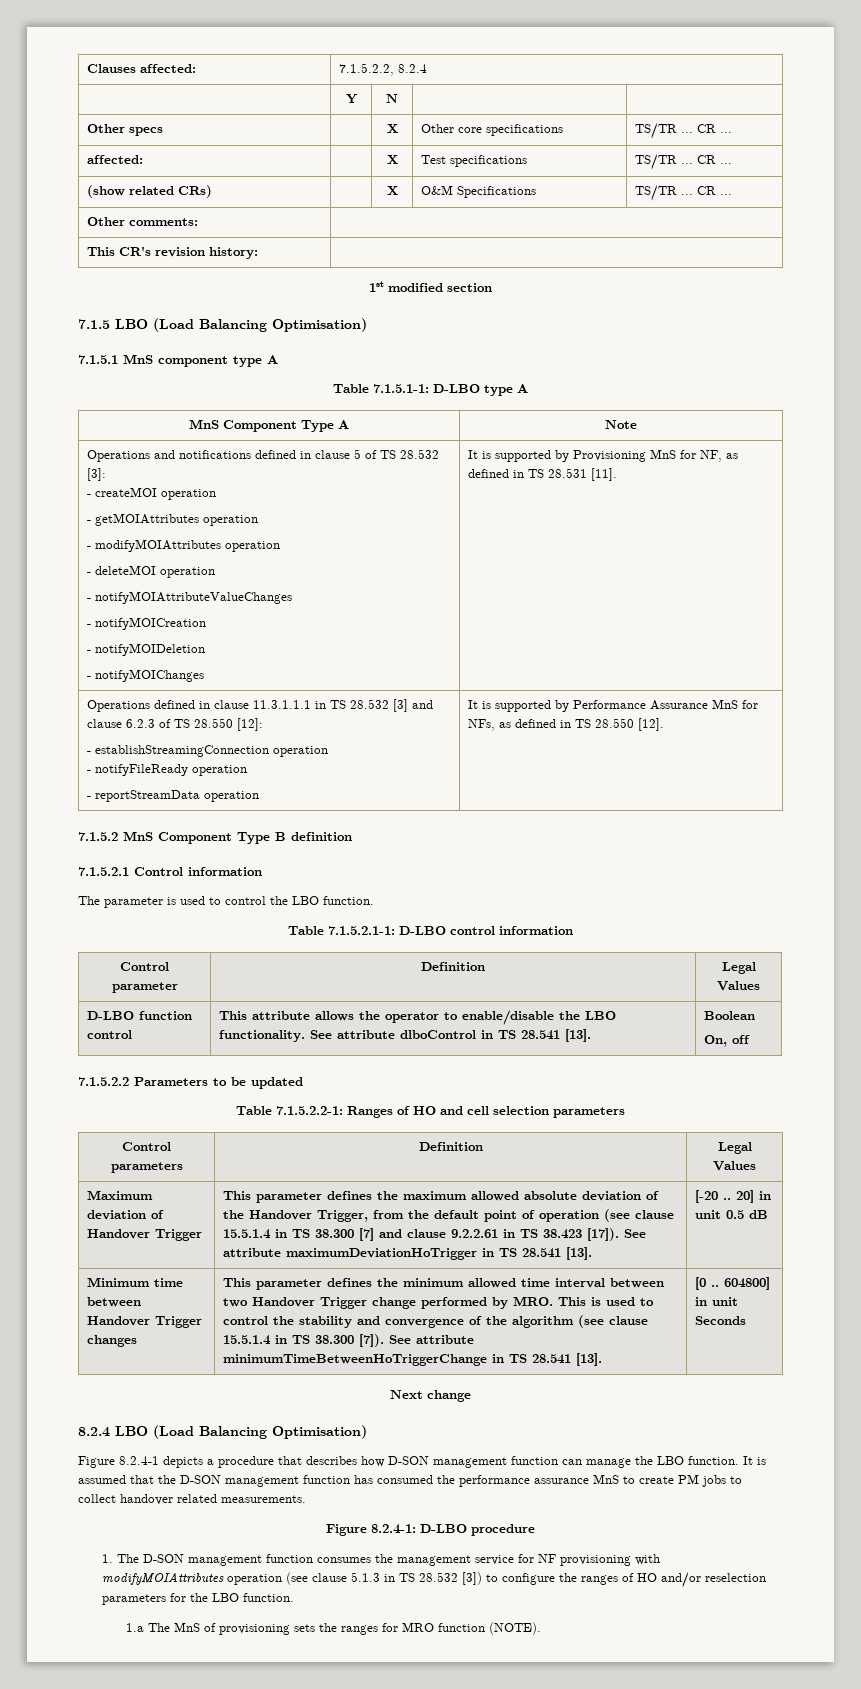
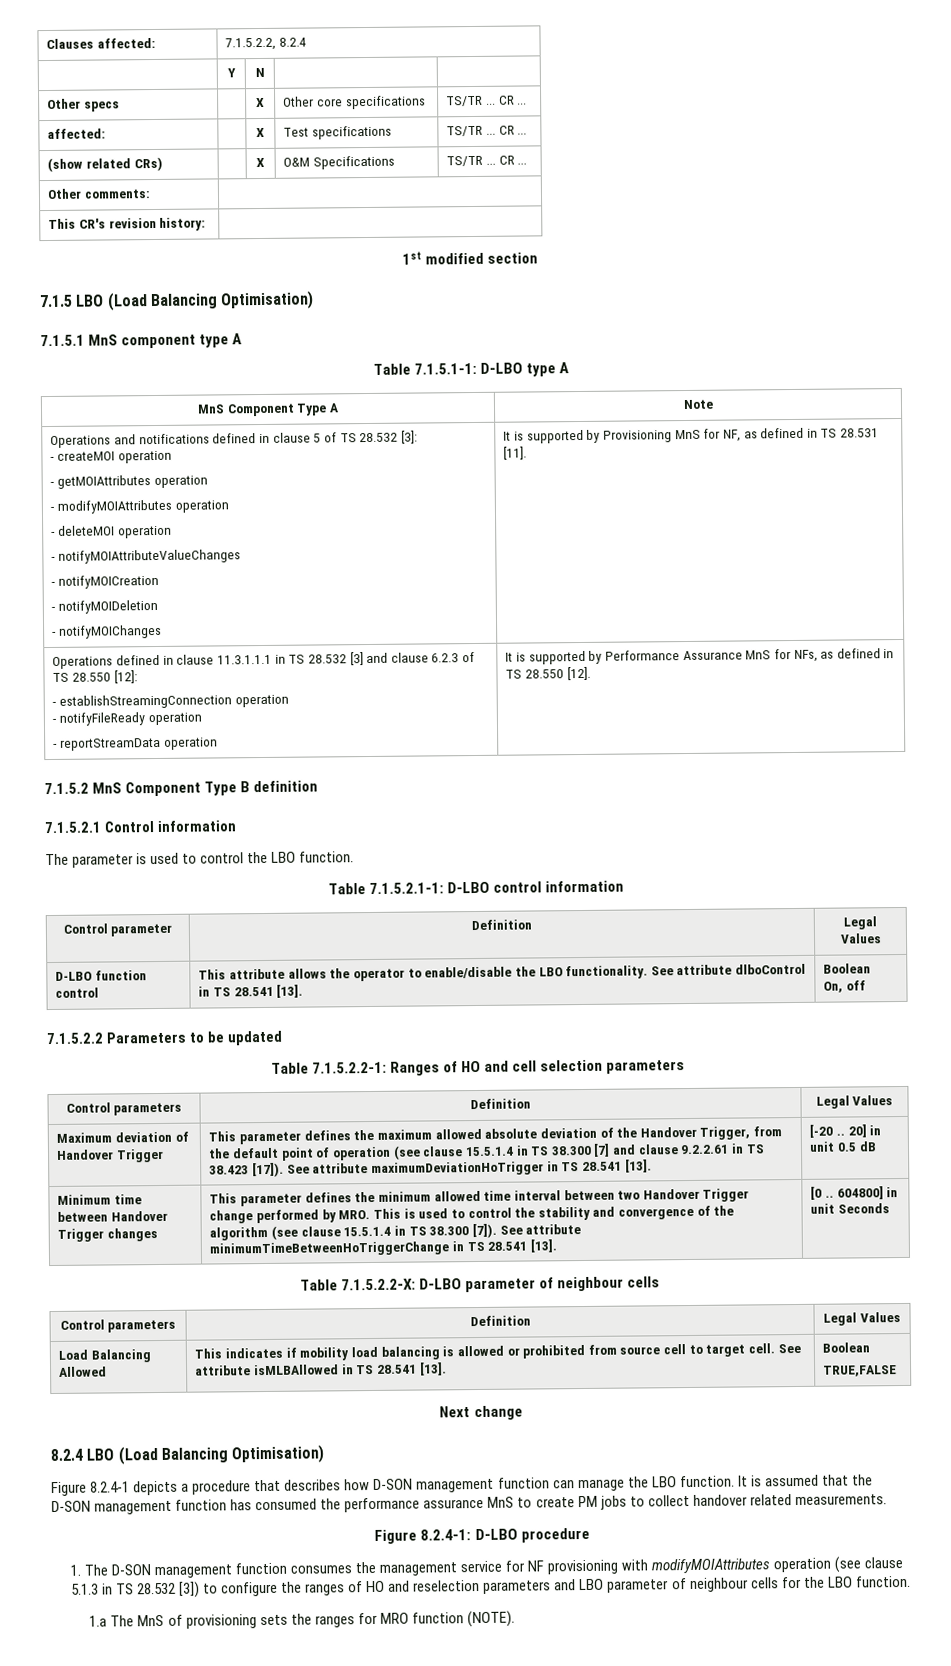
(747, 1320) none -> [299,1276,661,1293] [59,1319,177,1333] [469,1315,531,1327] [823,1312,901,1326] [58,1349,152,1363] [59,1366,108,1377] [194,1343,801,1361] [195,1362,447,1376] [822,1342,871,1353] [823,1365,898,1377] // Table 7.1.5.2.2-X: D-LBO parameter of neighbour cells // Control parameters | Definition | Legal Values // Load Balancing Allowed | This indicates if mobility load balancing is allowed or prohibited from source cell to target cell. See attribute isMLBAllowed in TS 28.541 [13]. | Boolean // TRUE,FALSE
[660,1572,701,1588] and/or -> [388,1580,411,1592] and
(166, 1599) none -> [554,1577,779,1593] and LBO parameter of neighbour cells

